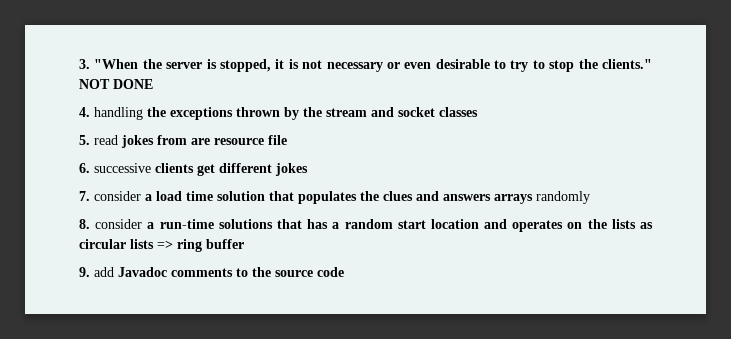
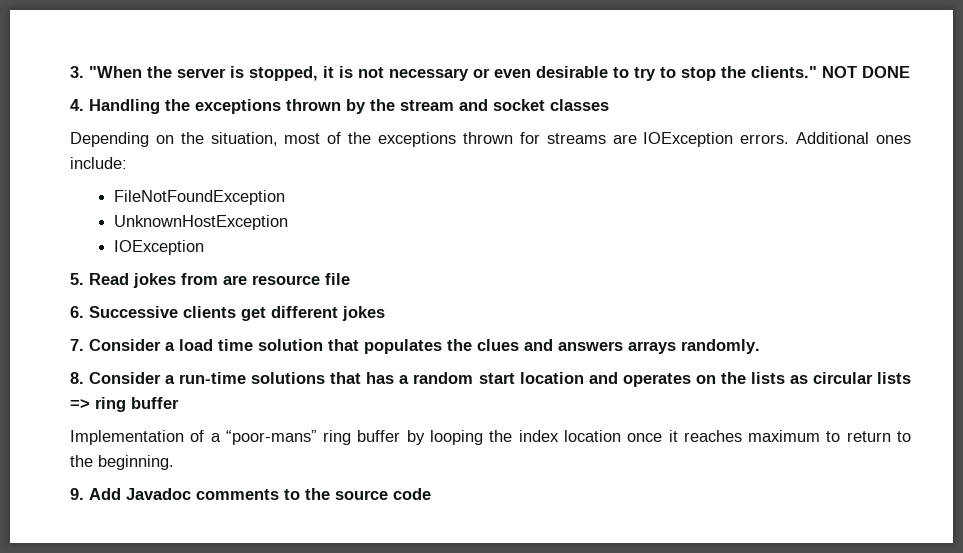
[94,107,143,120] handling -> [89,99,160,114] Handling
(478, 112) none -> [70,132,912,147] [70,157,127,169] [113,190,285,205] [113,215,288,230] [113,240,204,255] // Depending on the situation, most of the exceptions thrown for streams are IOException errors. Additional ones include: // FileNotFoundException // UnknownHostException // IOException
[94,135,118,145] read -> [89,273,129,285] Read
[94,163,151,173] successive -> [89,306,178,318] Successive
[94,191,141,201] consider -> [89,339,161,351] Consider
[536,191,590,204] randomly -> [681,339,760,354] randomly.
[95,219,143,229] consider -> [89,372,162,384] Consider
(244, 244) none -> [70,430,911,445] [70,455,174,470] // Implementation of a “poor-mans” ring buffer by looping the index location once it reaches maximum to return to the beginning.
[94,267,114,277] add -> [89,488,121,500] Add

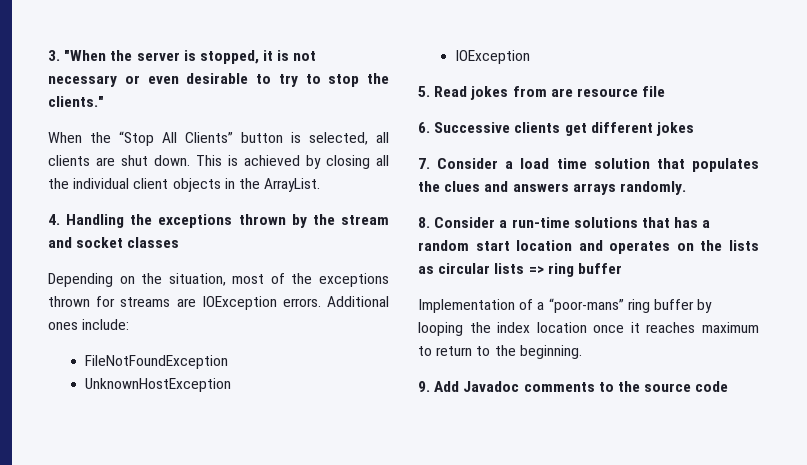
[822,66,910,78] NOT DONE -> [48,131,389,146] [48,155,389,169] [48,178,321,192] // When the “Stop All Clients” button is selected, all clients are shut down. This is achieved by closing all the individual client objects in the ArrayList.

